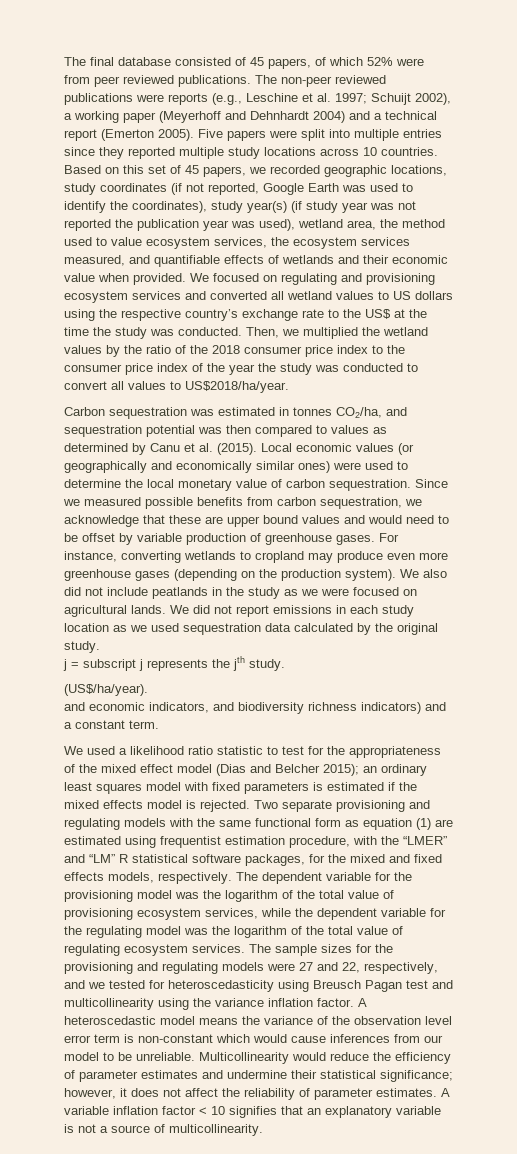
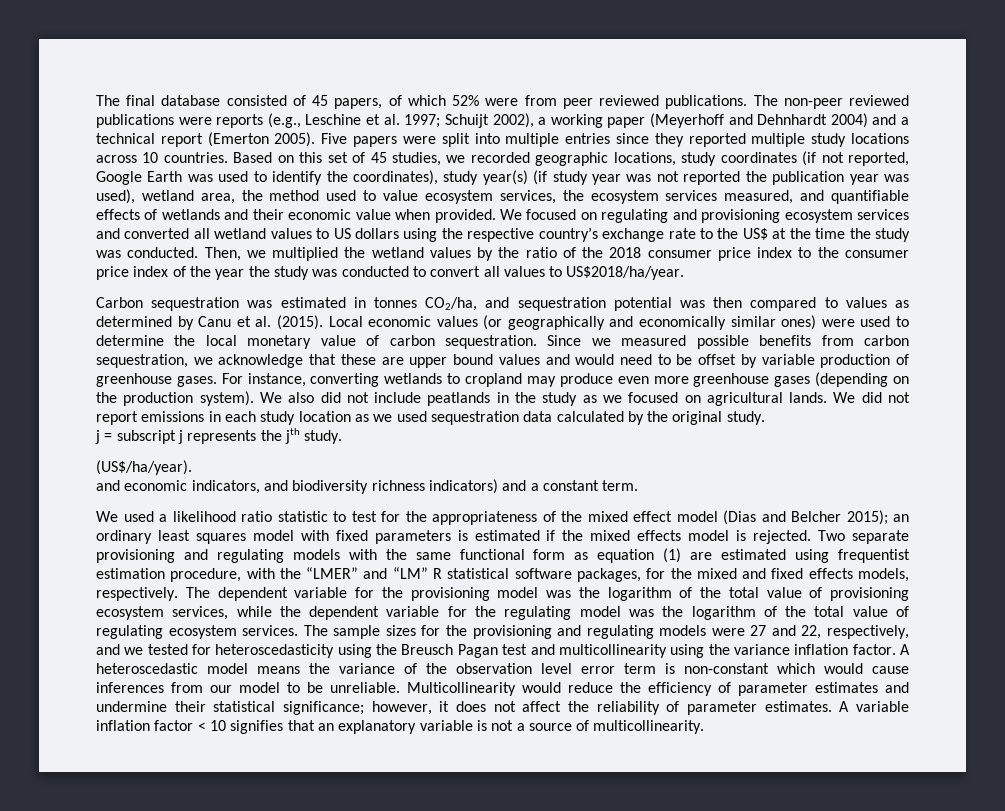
[203,166,246,177] papers, -> [392,152,442,166] studies,
[321,588,349,596] were -> (622, 399) none
(309, 986) none -> [376,644,398,655] the

